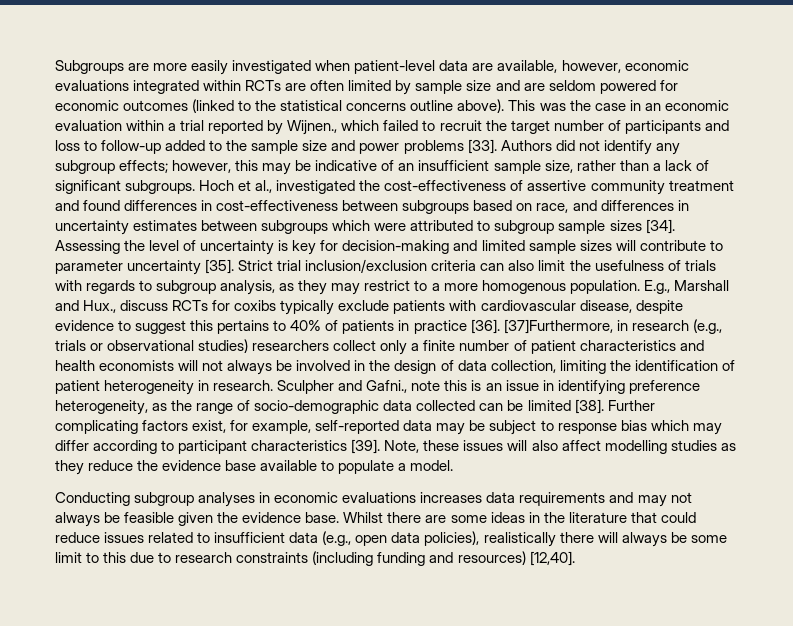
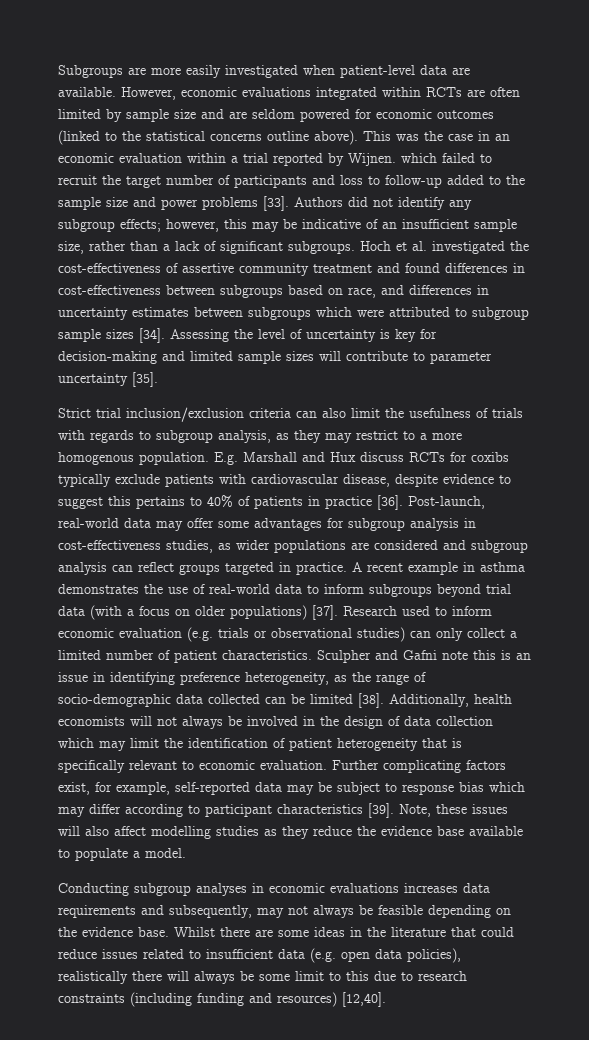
[497,60,621,73] available, however, -> [58,87,176,100] available. However,
[287,120,338,135] Wijnen., -> [348,153,396,166] Wijnen.
[255,180,273,193] al., -> [412,241,427,251] al.
(235, 266) none -> (158, 379) //
[643,280,670,294] E.g., -> [214,452,238,465] E.g.
[83,300,117,313] Hux., -> [330,452,356,462] Hux
[503,319,722,334] [55,339,704,355] [55,360,735,375] [55,380,274,395] [37]Furthermore, in research (e.g., trials or observational studies) researchers collect only a finite number of patient characteristics and health economists will not always be involved in the design of data collection, limiting the identification of patient heterogeneity in research. -> [408,496,485,509] [58,518,476,531] [58,540,528,553] [58,562,525,575] [58,584,511,597] [58,605,492,620] [58,627,517,642] [58,650,312,663] Post-launch, real-world data may offer some advantages for subgroup analysis in cost-effectiveness studies, as wider populations are considered and subgroup analysis can reflect groups targeted in practice. A recent example in asthma demonstrates the use of real-world data to inform subgroups beyond trial data (with a focus on older populations) [37]. Research used to inform economic evaluation (e.g. trials or observational studies) can only collect a limited number of patient characteristics.
[366,380,408,393] Gafni., -> [403,650,437,660] Gafni
(604, 406) none -> [389,694,512,707] [58,716,493,729] [58,738,462,751] [58,760,327,773] Additionally, health economists will not always be involved in the design of data collection which may limit the identification of patient heterogeneity that is specifically relevant to economic evaluation.
(634, 497) none -> [169,905,252,918] subsequently,
[178,512,214,526] given -> [428,905,511,918] depending on
[322,531,352,546] (e.g., -> [310,948,336,963] (e.g.

